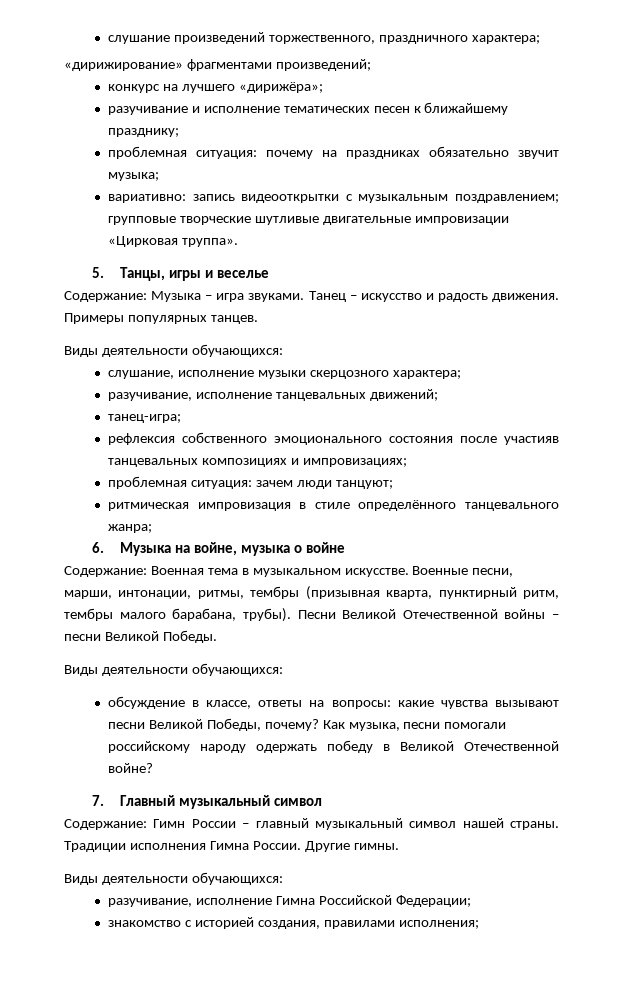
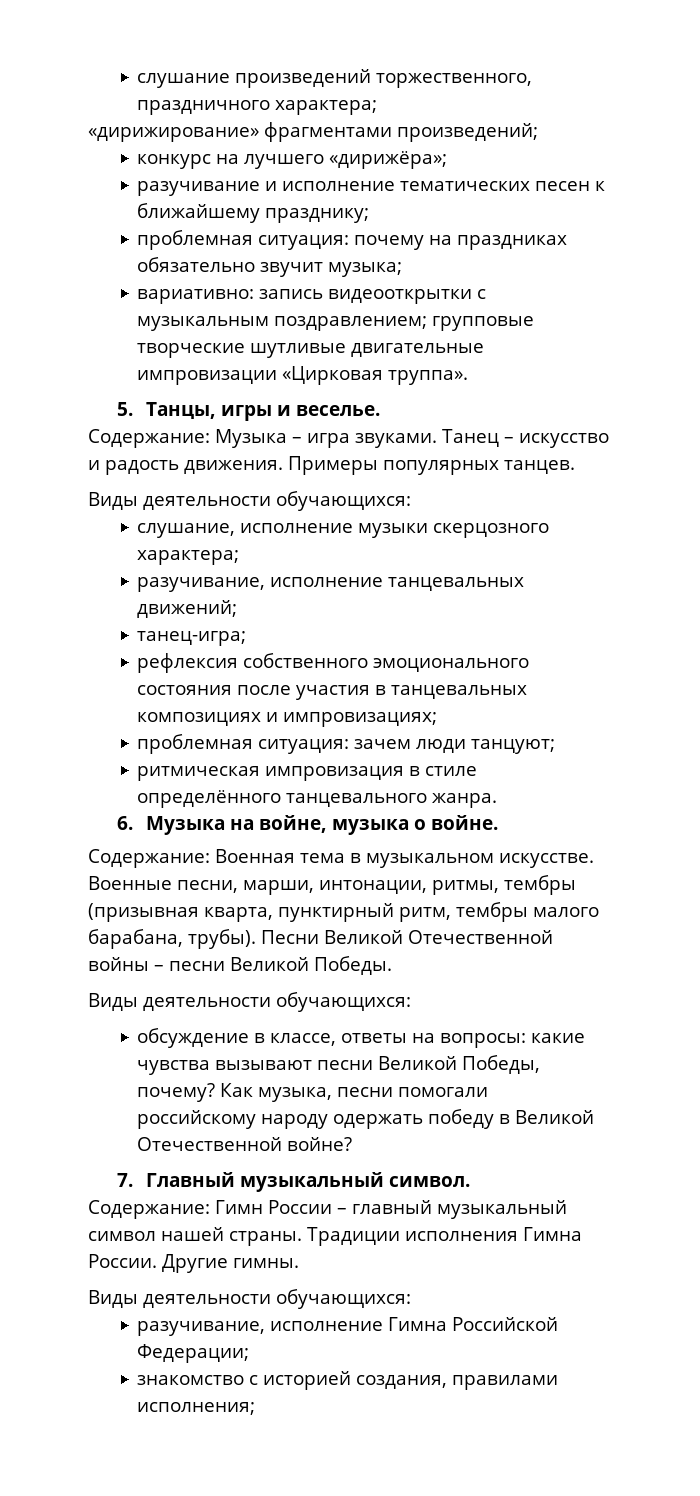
[216,270,269,278] веселье -> [296,405,381,416] веселье.
[503,436,559,445] участияв -> [296,685,387,700] участия в
[107,524,152,533] жанра; -> [432,793,498,808] жанра.
[305,542,345,553] войне -> [431,815,499,830] войне.
[273,798,322,806] символ -> [389,1176,471,1187] символ.

